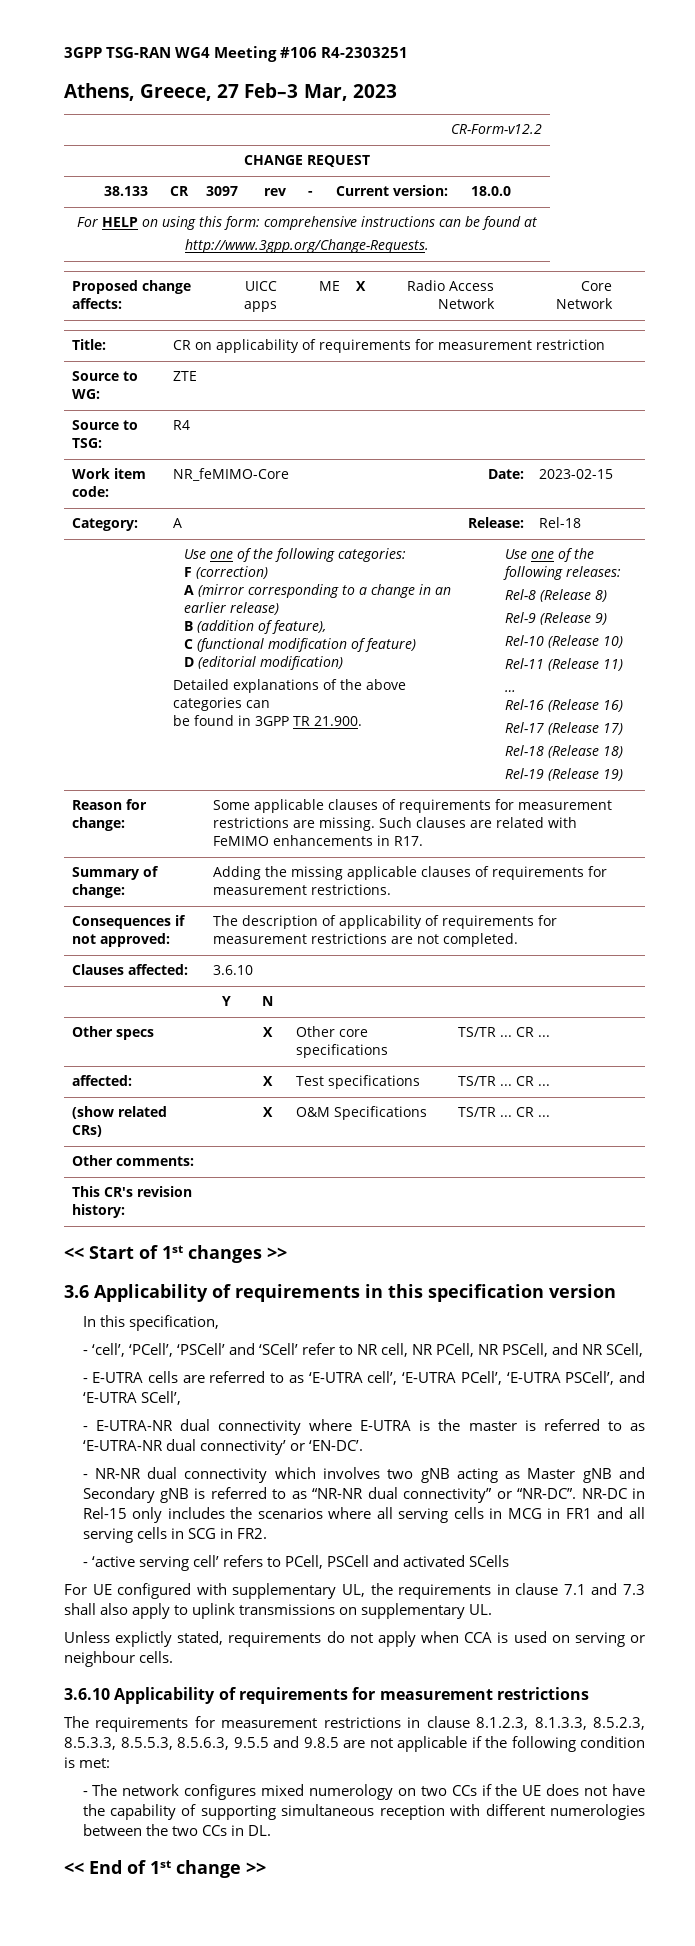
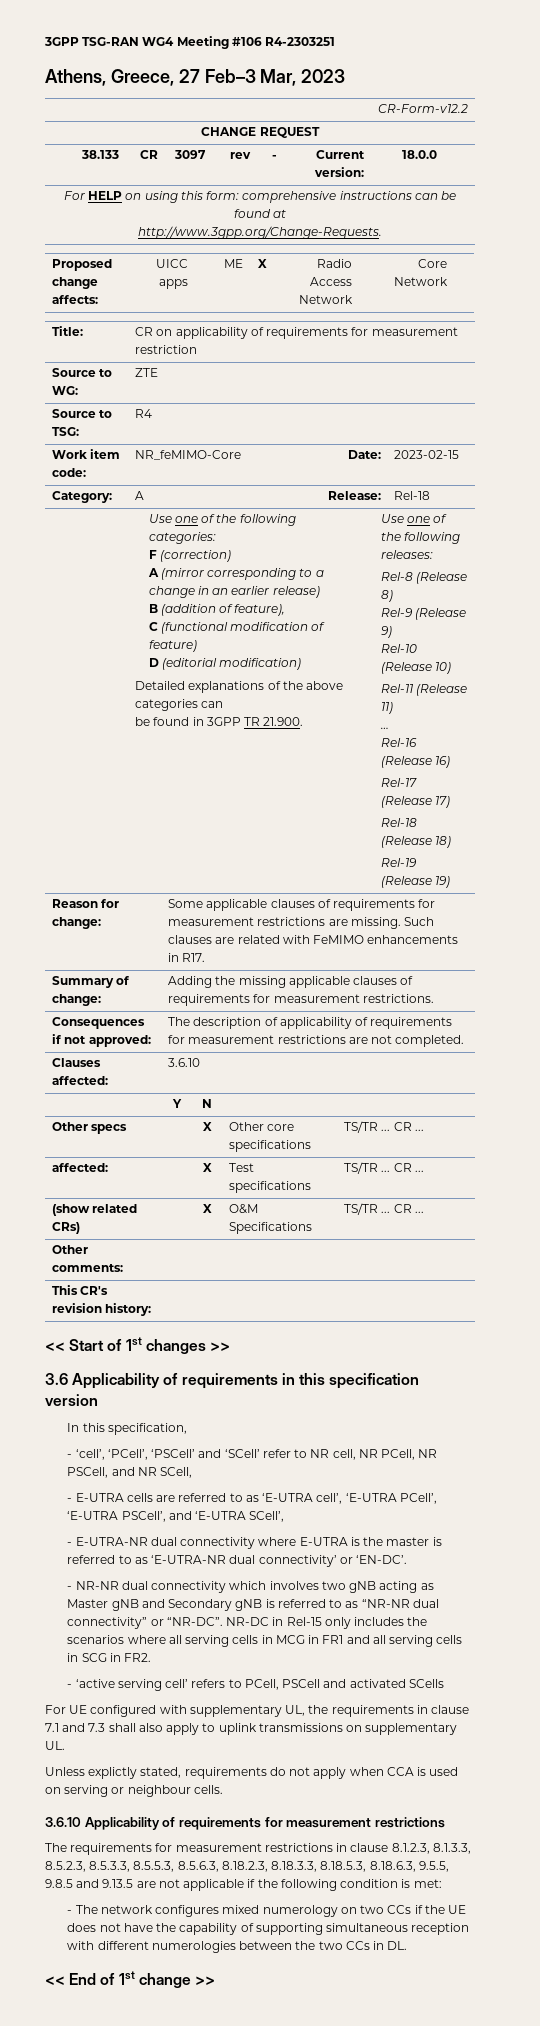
[233,1736,339,1748] 9.5.5 and 9.8.5 -> [221,1861,449,1872] [45,1879,134,1888] 8.18.2.3, 8.18.3.3, 8.18.5.3, 8.18.6.3, 9.5.5, 9.8.5 and 9.13.5

